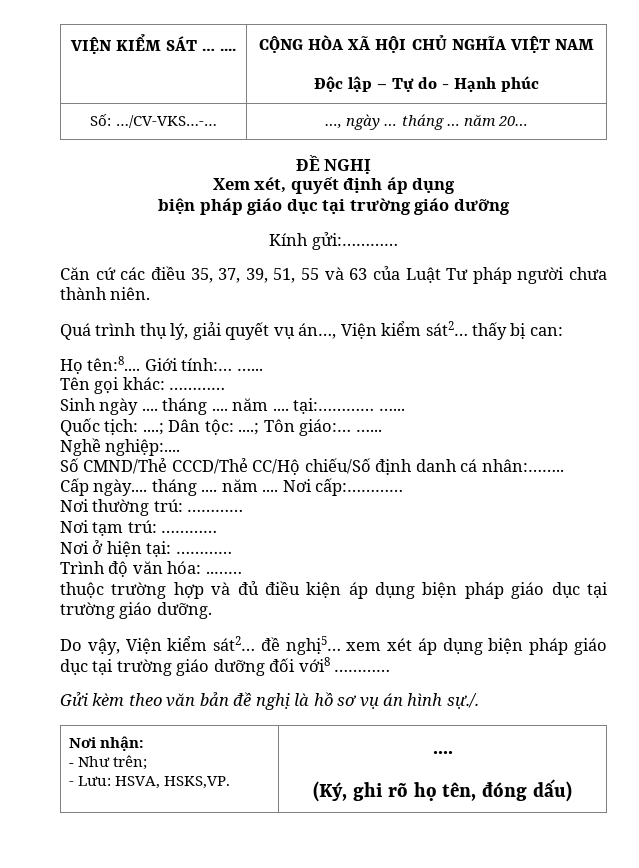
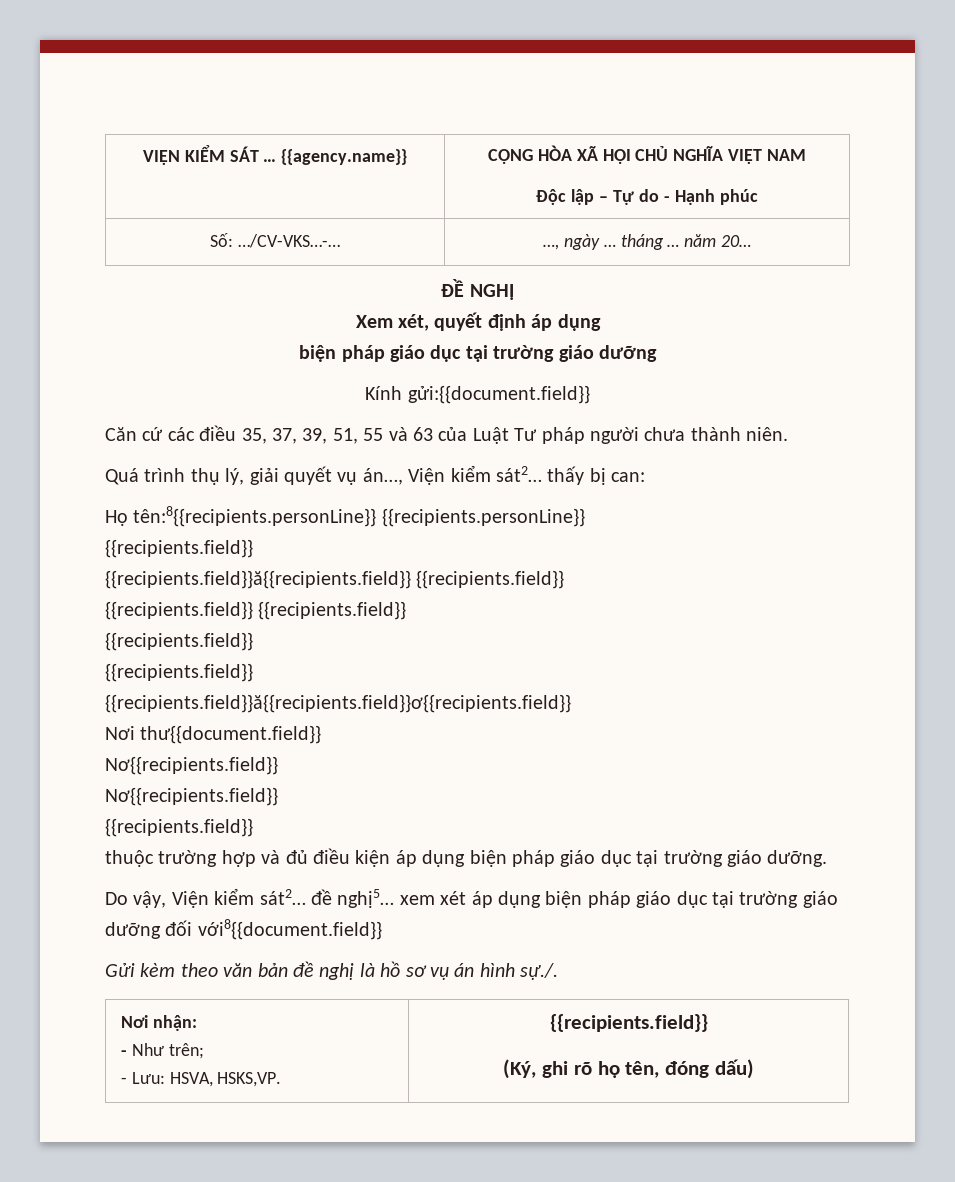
[220,48,237,51] .... -> [281,149,408,165] {{agency.name}}
[311,232,398,250] gửi:………… -> [407,385,590,404] gửi:{{document.field}}
[87,356,263,371] [60,377,226,394] [60,398,405,415] [60,418,382,436] [60,438,181,456] [60,458,564,475] [60,478,404,496] [60,499,244,516] [60,520,218,536] [60,540,232,557] [60,561,242,577] tên:8.... Giới tính:… …... // Tên gọi khác: ………… // Sinh ngày .... tháng .... năm .... tại:………… …... // Quốc tịch: ....; Dân tộc: ....; Tôn giáo:… …... // Nghề nghiệp:.... // Số CMND/Thẻ CCCD/Thẻ CC/Hộ chiếu/Số định danh cá nhân:…….. // Cấp ngày.... tháng .... năm .... Nơi cấp:………… // Nơi thường trú: ………… // Nơi tạm trú: ………… // Nơi ở hiện tại: ………… // Trình độ văn hóa: ..…… -> [133,506,585,527] [105,539,253,558] [105,570,565,589] [105,601,407,620] [105,632,253,651] [105,663,253,682] [105,694,571,713] [105,725,322,744] [105,756,278,775] [105,787,278,806] [105,818,253,837] tên:8{{recipients.personLine}} {{recipients.personLine}} // {{recipients.field}} // {{recipients.field}}ă{{recipients.field}} {{recipients.field}} // {{recipients.field}} {{recipients.field}} // {{recipients.field}} // {{recipients.field}} // {{recipients.field}}ă{{recipients.field}}ơ{{recipients.field}} // Nơi thư{{document.field}} // Nơ{{recipients.field}} // Nơ{{recipients.field}} // {{recipients.field}}
[298,657,391,672] với8 ………… -> [197,919,382,940] với8{{document.field}}
[432,751,453,754] .... -> [549,1014,708,1032] {{recipients.field}}

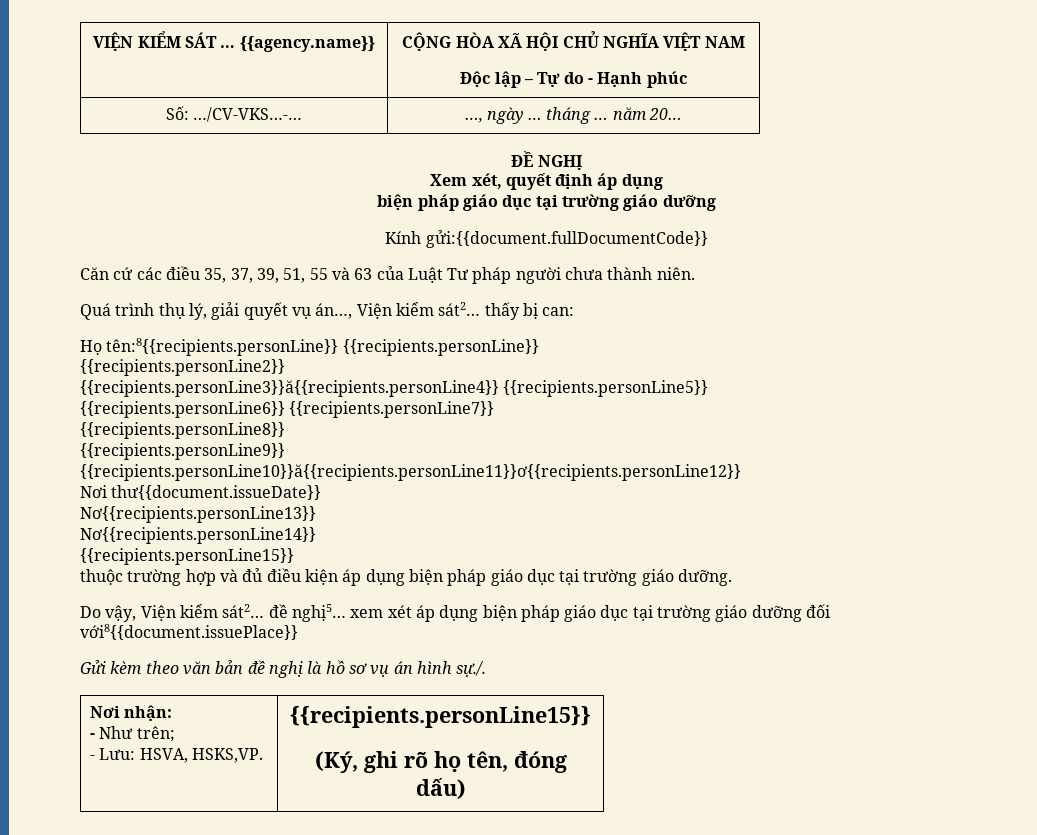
[407,385,590,404] gửi:{{document.field}} -> [425,230,708,248] gửi:{{document.fullDocumentCode}}
[105,539,253,558] [105,570,565,589] [105,601,407,620] [105,632,253,651] [105,663,253,682] [105,694,571,713] [105,725,322,744] [105,756,278,775] [105,787,278,806] [105,818,253,837] {{recipients.field}} // {{recipients.field}}ă{{recipients.field}} {{recipients.field}} // {{recipients.field}} {{recipients.field}} // {{recipients.field}} // {{recipients.field}} // {{recipients.field}}ă{{recipients.field}}ơ{{recipients.field}} // Nơi thư{{document.field}} // Nơ{{recipients.field}} // Nơ{{recipients.field}} // {{recipients.field}} -> [80,359,285,376] [80,380,709,397] [80,401,495,418] [80,422,285,439] [80,443,285,460] [80,464,741,481] [80,485,322,500] [80,506,316,523] [80,527,316,544] [80,548,294,565] {{recipients.personLine2}} // {{recipients.personLine3}}ă{{recipients.personLine4}} {{recipients.personLine5}} // {{recipients.personLine6}} {{recipients.personLine7}} // {{recipients.personLine8}} // {{recipients.personLine9}} // {{recipients.personLine10}}ă{{recipients.personLine11}}ơ{{recipients.personLine12}} // Nơi thư{{document.issueDate}} // Nơ{{recipients.personLine13}} // Nơ{{recipients.personLine14}} // {{recipients.personLine15}}
[197,919,382,940] với8{{document.field}} -> [80,624,298,640] với8{{document.issuePlace}}
[549,1014,708,1032] {{recipients.field}} -> [290,706,591,728] {{recipients.personLine15}}

